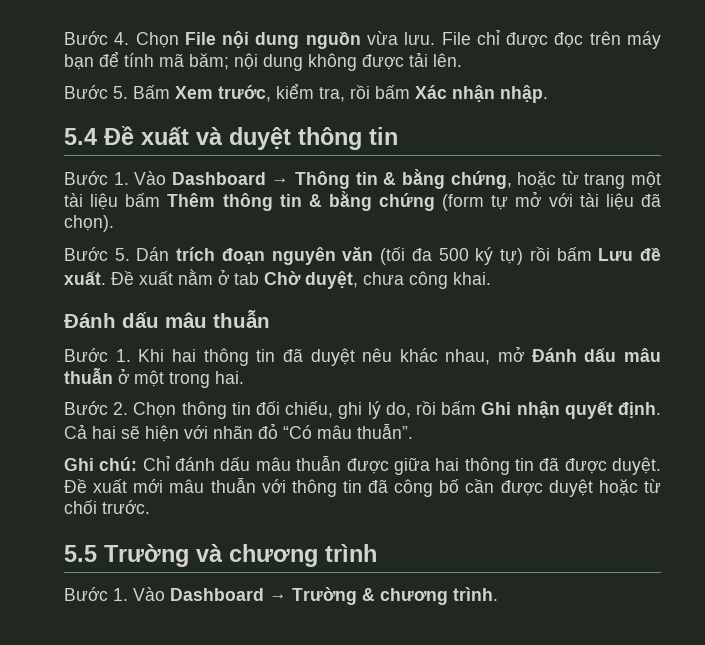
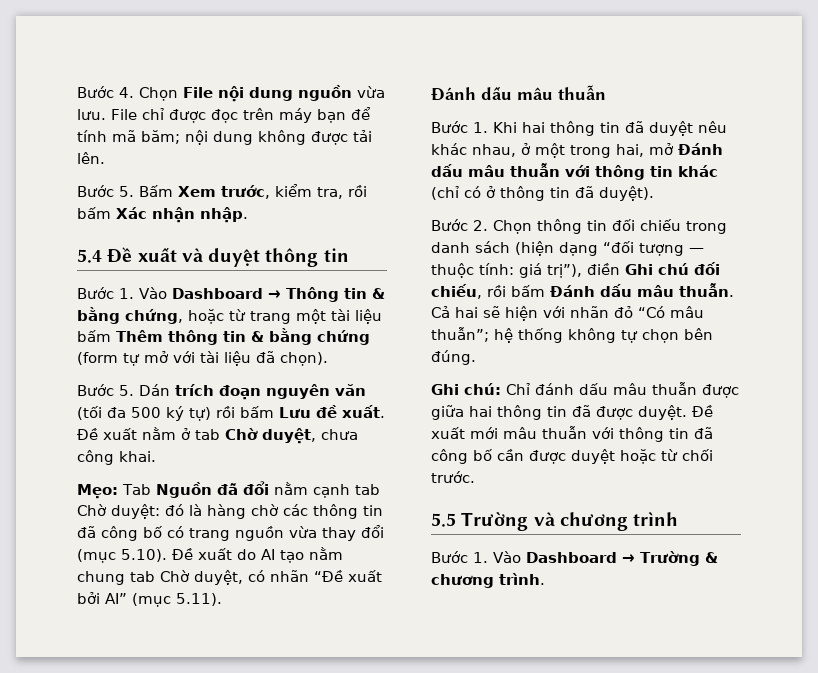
(491, 278) none -> [77,481,380,499] [77,504,383,519] [77,525,384,541] [77,547,343,563] [77,570,382,585] [77,592,222,607] // Mẹo: Tab Nguồn đã đổi nằm cạnh tab Chờ duyệt: đó là hàng chờ các thông tin đã công bố có trang nguồn vừa thay đổi (mục 5.10). Đề xuất do AI tạo nằm chung tab Chờ duyệt, có nhãn “Đề xuất bởi AI” (mục 5.11).
(491, 357) none -> [521,143,644,158] ở một trong hai,
[118,368,244,388] ở một trong hai. -> [565,165,718,180] [431,186,654,201] với thông tin khác (chỉ có ở thông tin đã duyệt).
[285,401,661,419] chiếu, ghi lý do, rồi bấm Ghi nhận quyết định. -> [640,219,727,234] [431,241,704,256] [431,262,720,278] [431,283,734,299] chiếu trong danh sách (hiện dạng “đối tượng — thuộc tính: giá trị”), điền Ghi chú đối chiếu, rồi bấm Đánh dấu mâu thuẫn.
[357,423,413,439] thuẫn”. -> [431,327,713,343] [431,350,476,365] thuẫn”; hệ thống không tự chọn bên đúng.

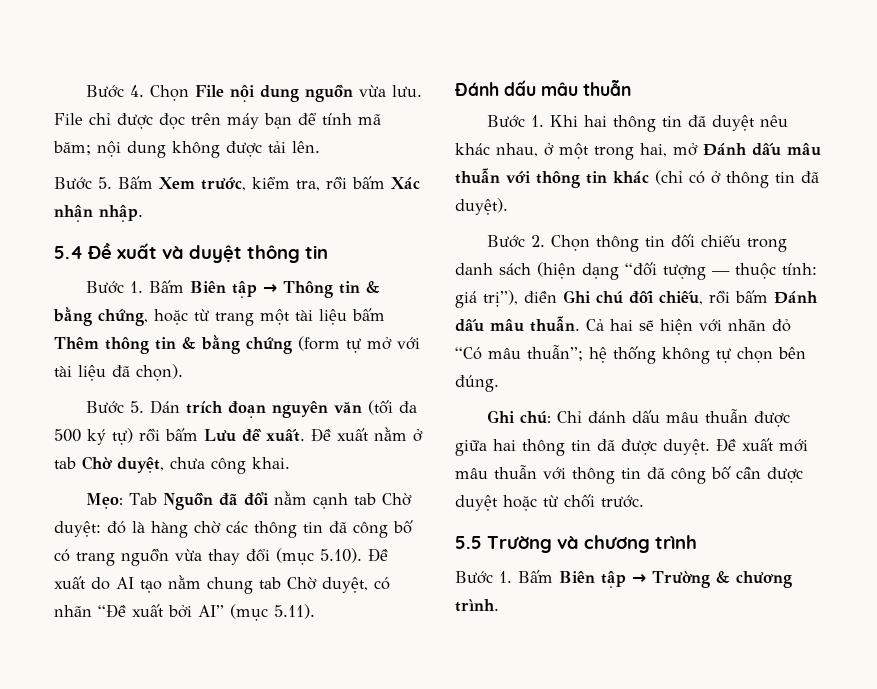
[139,287,263,299] Vào Dashboard -> [148,280,257,298] Bấm Biên tập
[493,551,617,563] Vào Dashboard -> [518,570,626,588] Bấm Biên tập

